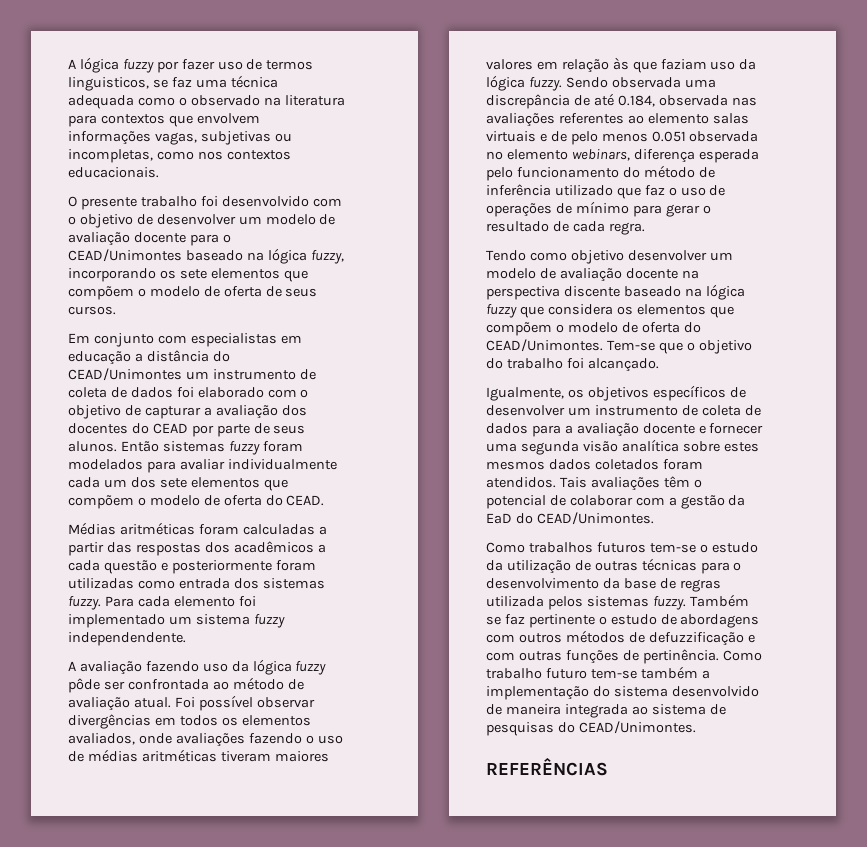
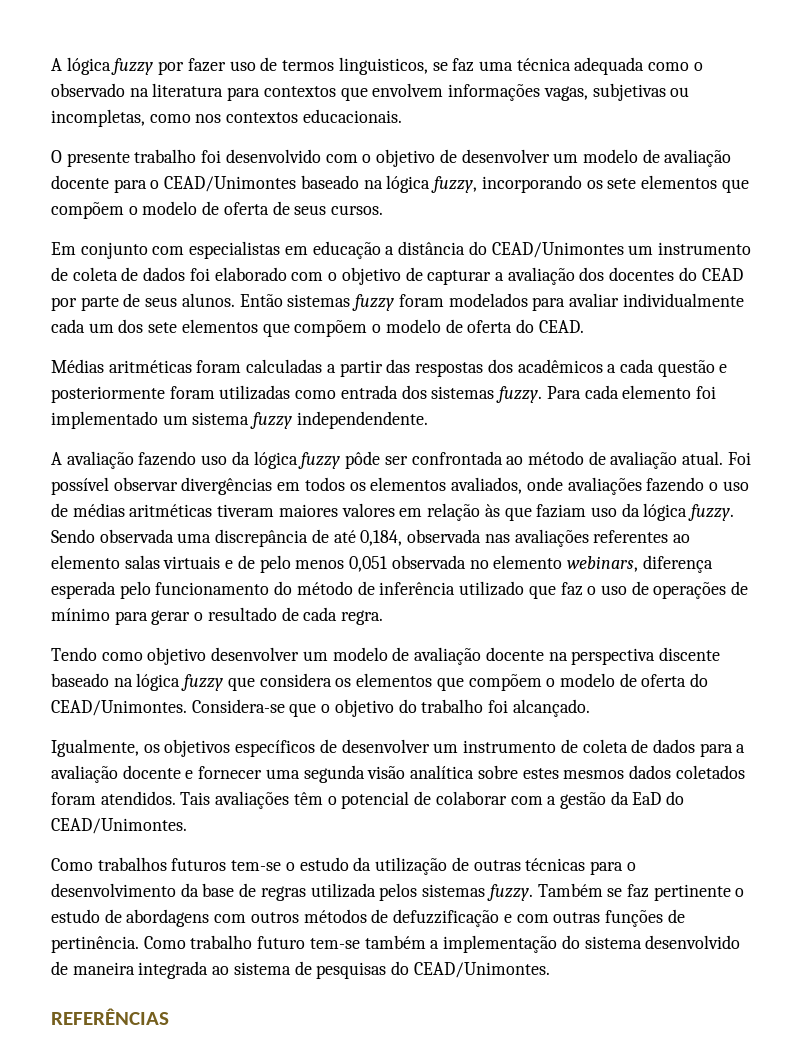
[617,95,655,107] 0.184, -> [360,530,403,546] 0,184,
[651,131,686,142] 0.051 -> [349,556,388,572] 0,051
[606,340,655,351] Tem-se -> [191,699,285,713] Considera-se

